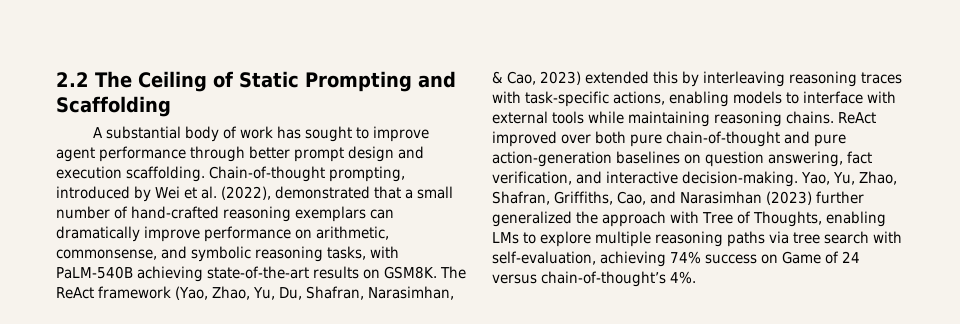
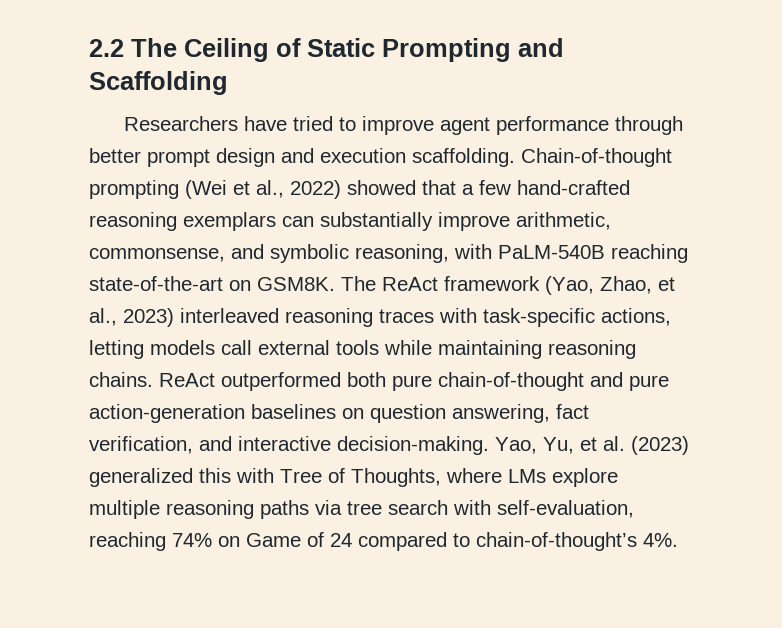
[93,126,353,142] A substantial body of work has sought -> [123,116,333,131] Researchers have tried
[329,166,405,182] [56,186,453,202] [56,206,394,222] [56,226,389,242] [56,246,399,262] [56,266,359,282] prompting, introduced by Wei et al. (2022), demonstrated that a small number of hand-crafted reasoning exemplars can dramatically improve performance on arithmetic, commonsense, and symbolic reasoning tasks, with PaLM-540B achieving state-of-the-art results -> [89,180,630,199] [89,212,611,231] [89,244,688,263] [89,276,223,291] prompting (Wei et al., 2022) showed that a few hand-crafted reasoning exemplars can substantially improve arithmetic, commonsense, and symbolic reasoning, with PaLM-540B reaching state-of-the-art
[252,286,454,300] [492,71,785,87] Yu, Du, Shafran, Narasimhan, & Cao, 2023) extended this by interleaving -> [658,277,675,291] [89,308,279,327] et al., 2023) interleaved
[669,91,896,107] enabling models to interface with -> [89,340,252,359] letting models call
[492,131,591,147] improved over -> [221,372,341,391] outperformed
[858,171,897,185] [492,191,864,205] [492,211,666,227] Zhao, Shafran, Griffiths, Cao, and Narasimhan (2023) further generalized the approach -> [580,436,689,455] [89,468,231,487] et al. (2023) generalized this
[825,211,886,227] [492,232,536,244] enabling LMs to -> [446,468,546,483] where LMs
[600,251,757,267] achieving 74% success -> [89,532,212,551] reaching 74%
[492,274,537,284] versus -> [358,532,470,551] compared to

